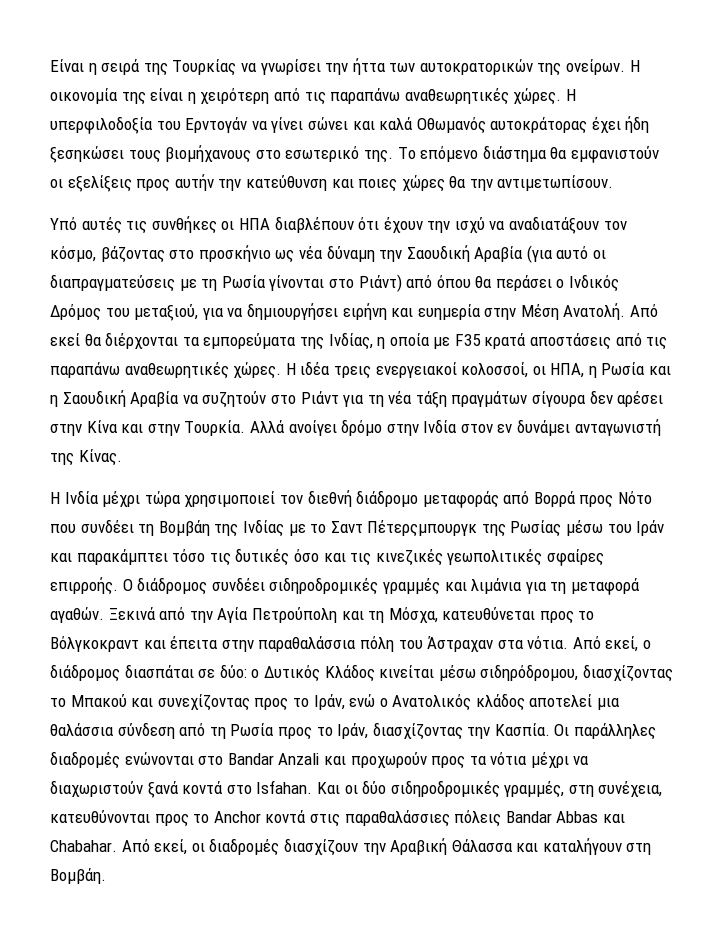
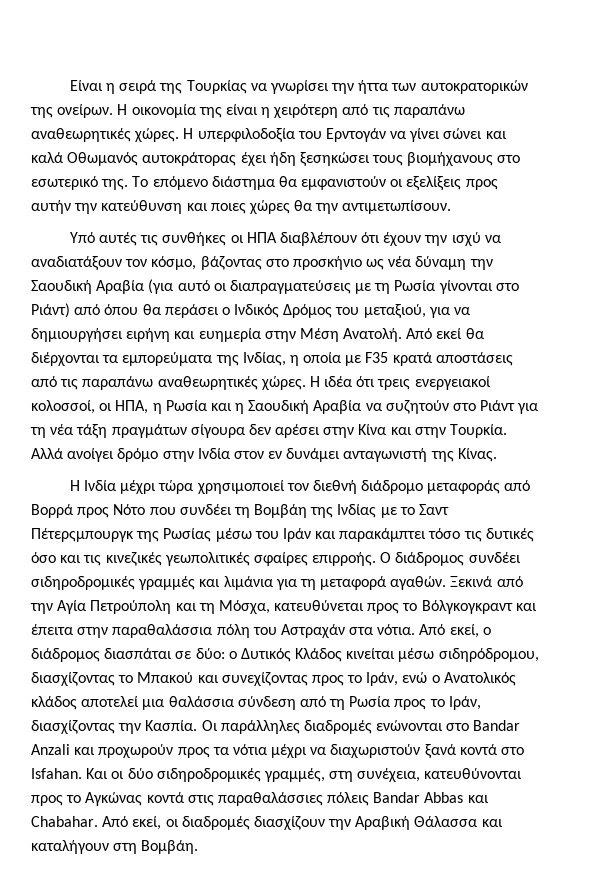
(331, 368) none -> [356,376,376,387] ότι
[50,636,139,652] Βόλγκοκραντ -> [421,600,513,614] Βόλγκογκραντ
[427,636,494,652] Άστραχαν -> [280,624,345,638] Αστραχάν
[213,811,261,823] Anchor -> [85,792,143,806] Αγκώνας

